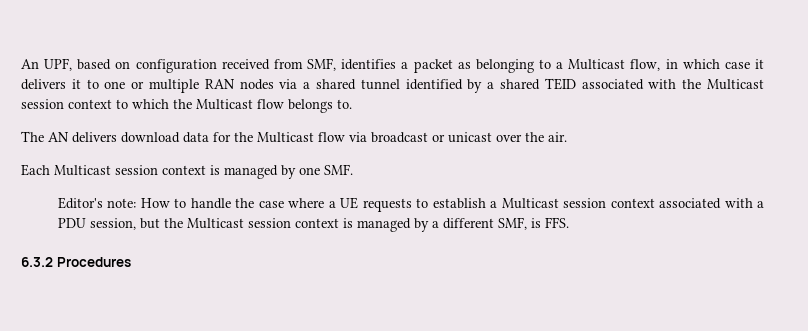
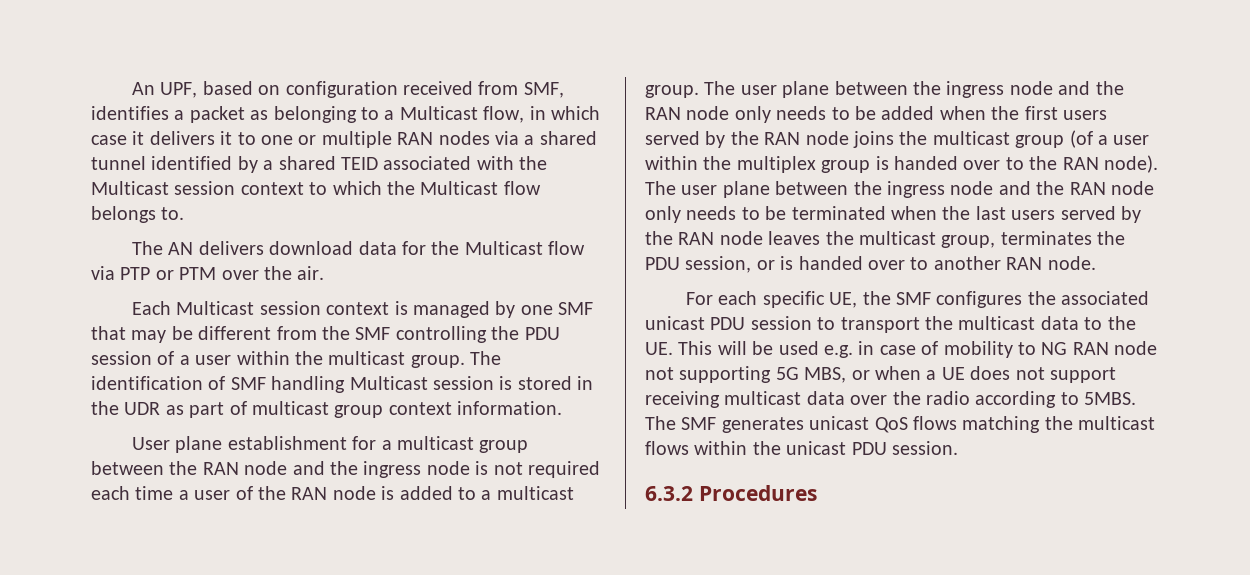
[371,132,492,143] broadcast or unicast -> [120,267,217,280] PTP or PTM
[324,164,353,175] [57,197,765,212] [57,217,569,232] SMF. // Editor's note: How to handle the case where a UE requests to establish a Multicast session context associated with a PDU session, but the Multicast session context is managed by a different SMF, is FFS. -> [558,302,594,315] [91,326,560,343] [91,351,502,368] [91,376,594,393] [91,401,563,418] [131,436,529,453] [91,461,600,478] [91,486,574,500] [645,81,1124,98] [645,106,1107,123] [645,130,1150,148] [645,155,1158,173] [645,181,1154,198] [645,206,1141,223] [645,231,1126,248] [645,256,1096,273] [685,291,1150,308] [645,316,1136,333] [645,341,1158,358] [645,366,1116,383] [645,391,1137,408] [645,416,1156,433] [645,441,958,455] SMF that may be different from the SMF controlling the PDU session of a user within the multicast group. The identification of SMF handling Multicast session is stored in the UDR as part of multicast group context information. // User plane establishment for a multicast group between the RAN node and the ingress node is not required each time a user of the RAN node is added to a multicast group. The user plane between the ingress node and the RAN node only needs to be added when the first users served by the RAN node joins the multicast group (of a user within the multiplex group is handed over to the RAN node). The user plane between the ingress node and the RAN node only needs to be terminated when the last users served by the RAN node leaves the multicast group, terminates the PDU session, or is handed over to another RAN node. // For each specific UE, the SMF configures the associated unicast PDU session to transport the multicast data to the UE. This will be used e.g. in case of mobility to NG RAN node not supporting 5G MBS, or when a UE does not support receiving multicast data over the radio according to 5MBS. The SMF generates unicast QoS flows matching the multicast flows within the unicast PDU session.

